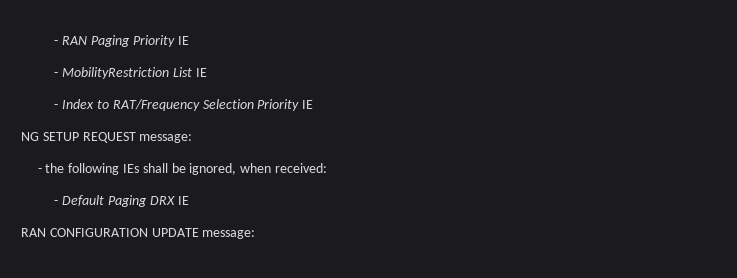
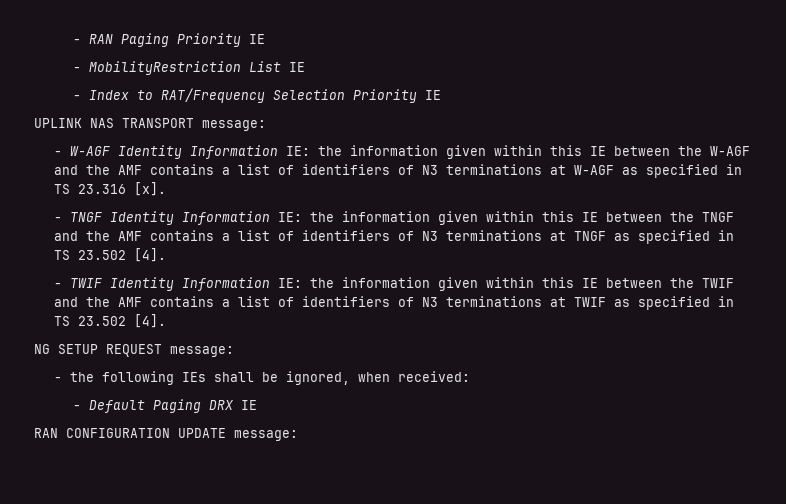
(314, 104) none -> [34,118,266,131] [53,145,750,159] [53,164,742,178] [53,182,166,196] [53,211,734,225] [53,230,734,244] [53,248,166,262] [53,277,734,291] [53,296,734,310] [53,314,166,328] // UPLINK NAS TRANSPORT message: // - W-AGF Identity Information IE: the information given within this IE between the W-AGF and the AMF contains a list of identifiers of N3 terminations at W-AGF as specified in TS 23.316 [x]. // - TNGF Identity Information IE: the information given within this IE between the TNGF and the AMF contains a list of identifiers of N3 terminations at TNGF as specified in TS 23.502 [4]. // - TWIF Identity Information IE: the information given within this IE between the TWIF and the AMF contains a list of identifiers of N3 terminations at TWIF as specified in TS 23.502 [4].

